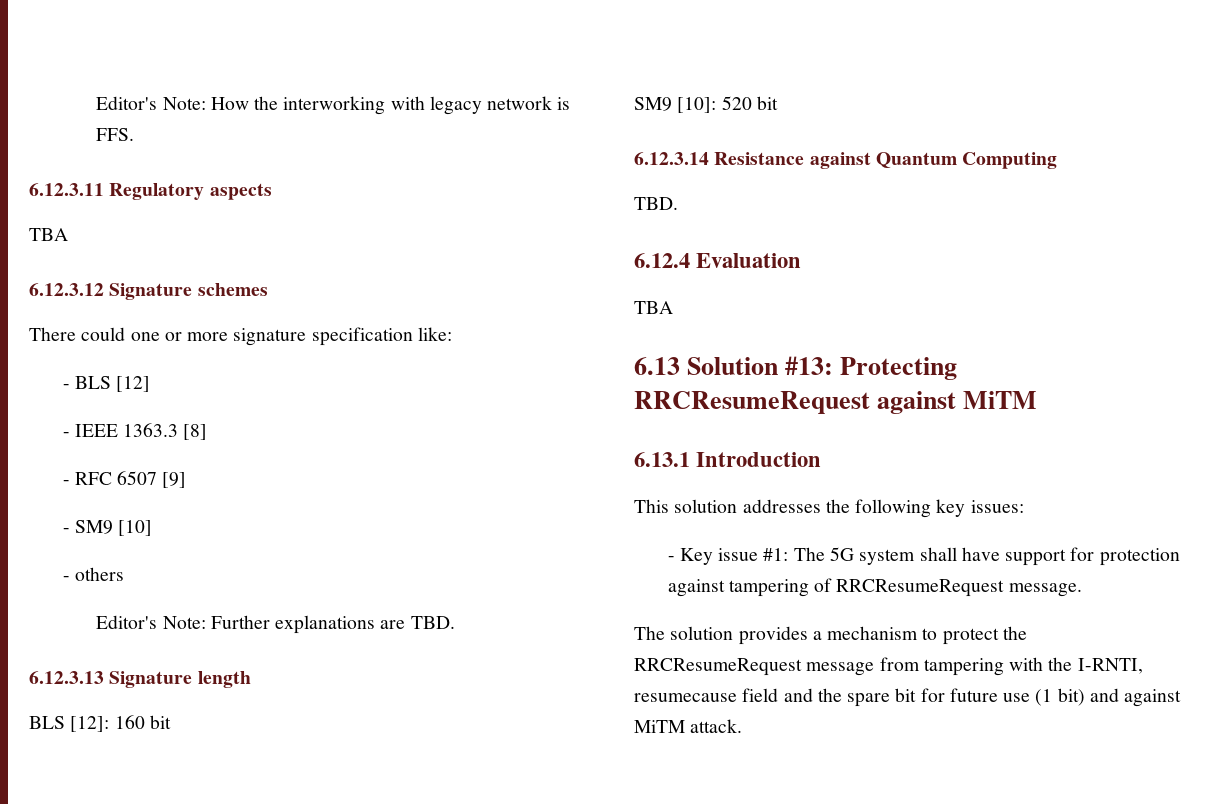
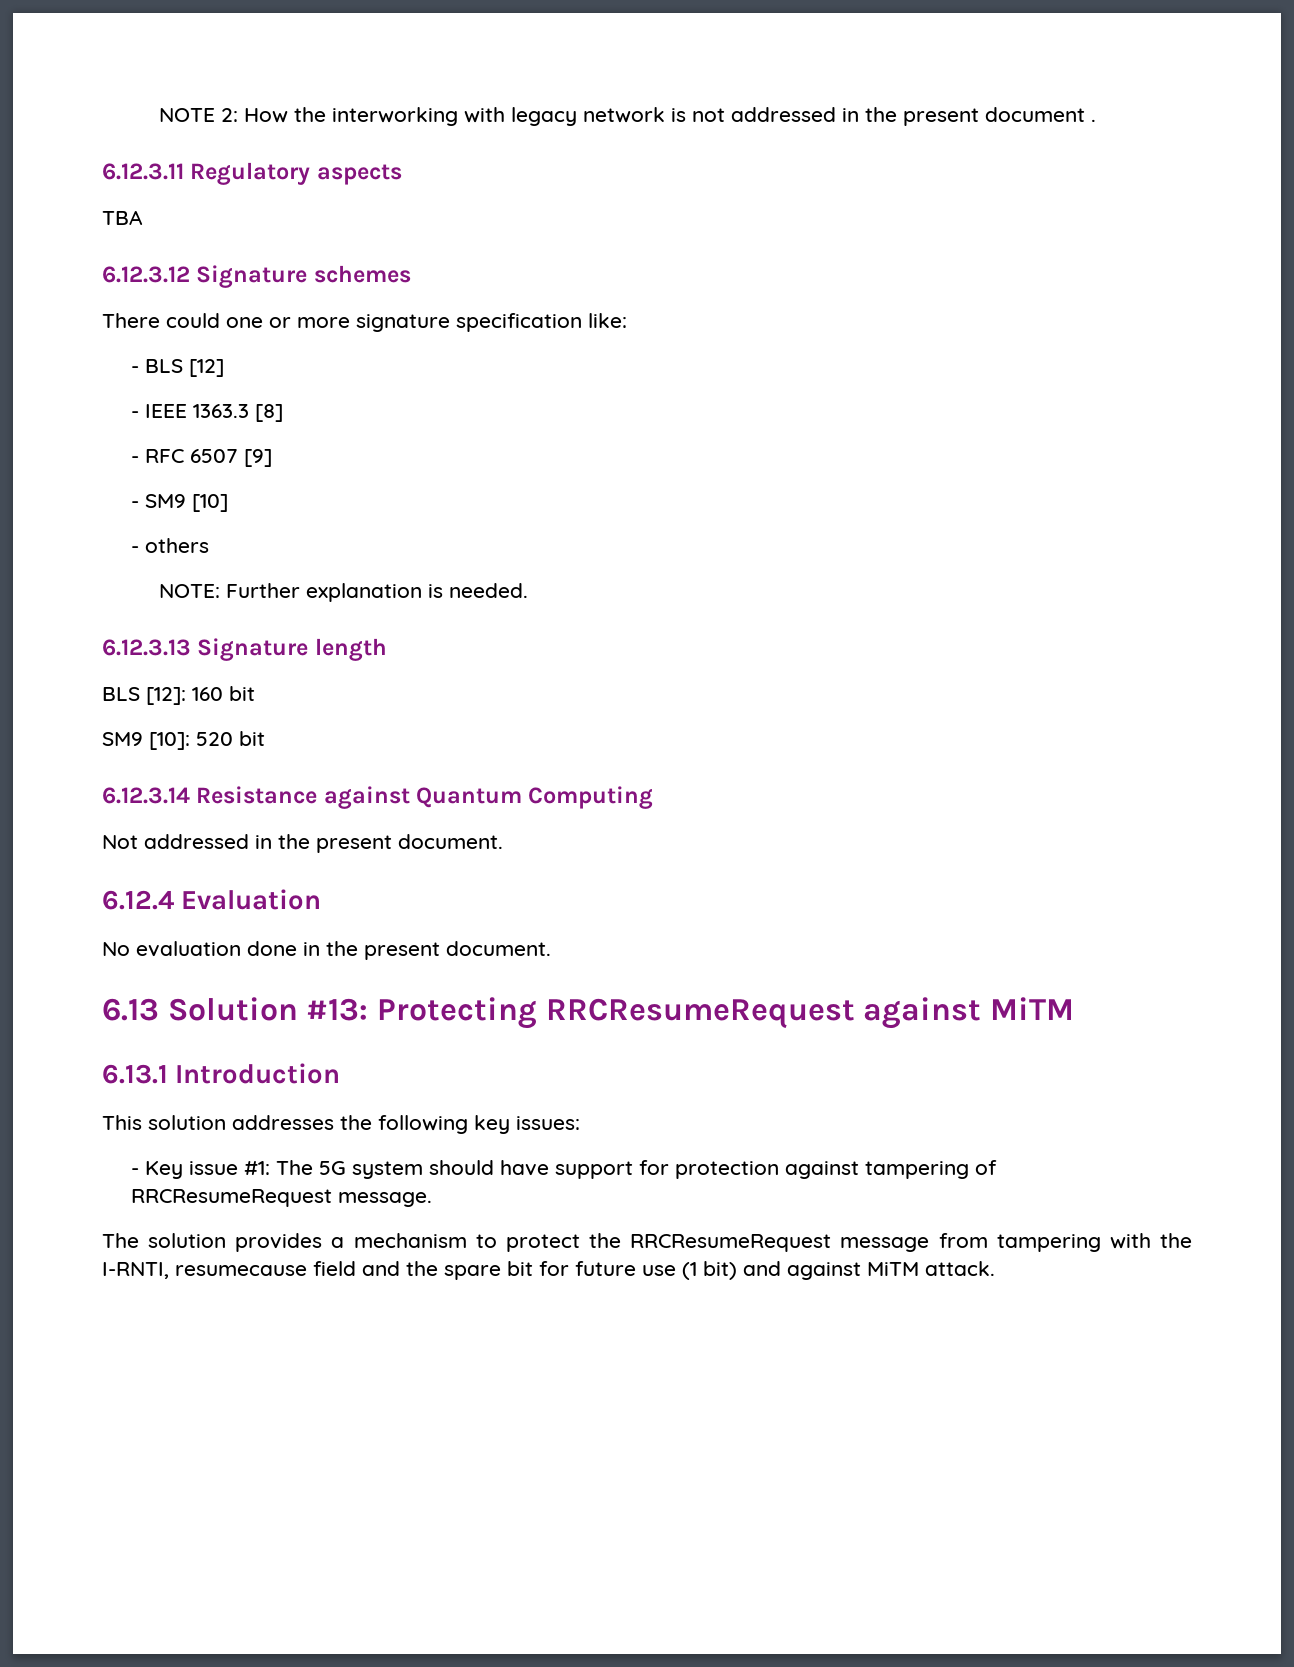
[96,96,206,110] Editor's Note: -> [159,108,239,122] NOTE 2:
[96,128,135,141] FFS. -> [692,107,1097,126] not addressed in the present document .
[96,615,455,634] Editor's Note: Further explanations are TBD. -> [159,583,529,602] NOTE: Further explanation is needed.
[634,197,678,210] [634,253,802,268] [634,301,673,314] TBD. // 6.12.4 Evaluation // TBA -> [102,834,503,853] [102,889,322,910] [102,941,551,960] Not addressed in the present document. // 6.12.4 Evaluation // No evaluation done in the present document.
[919,547,957,561] shall -> [428,1160,494,1175] should

